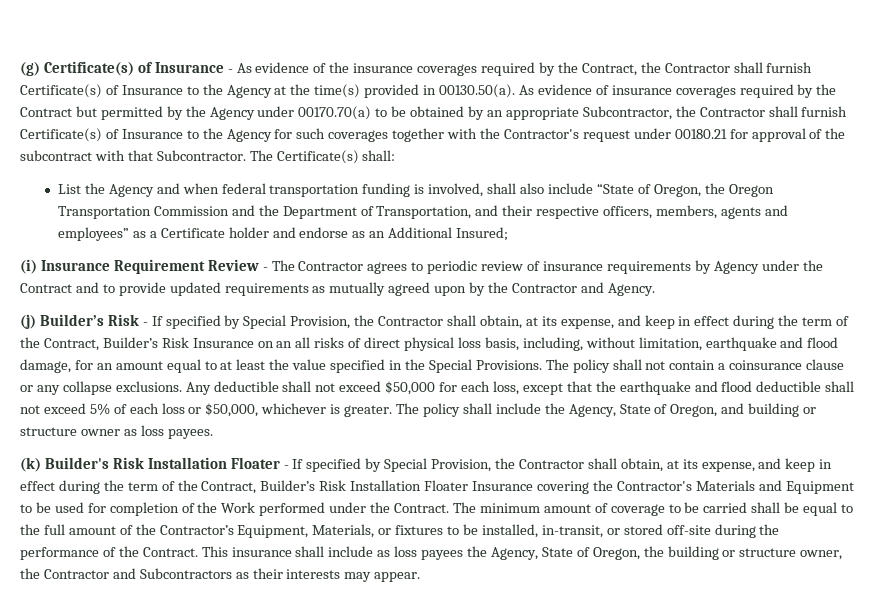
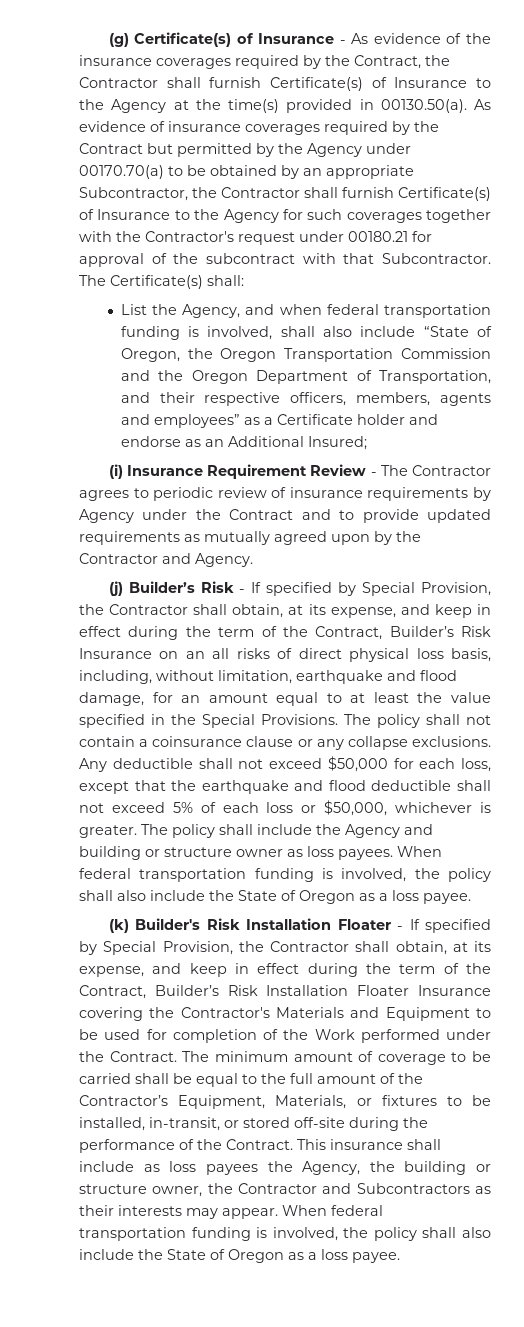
[108,184,154,197] Agency -> [182,304,241,318] Agency,
(279, 210) none -> [191,370,248,384] Oregon
[568,404,718,417] Agency, State of Oregon, -> [345,824,400,838] Agency
(213, 434) none -> [397,846,442,857] [79,868,491,882] [79,890,471,904] When federal transportation funding is involved, the policy shall also include the State of Oregon as a loss payee.
[541,547,640,560] State of Oregon, -> (361, 1168) none
(421, 577) none -> [282,1205,383,1216] [79,1227,491,1241] [79,1249,400,1263] When federal transportation funding is involved, the policy shall also include the State of Oregon as a loss payee.

